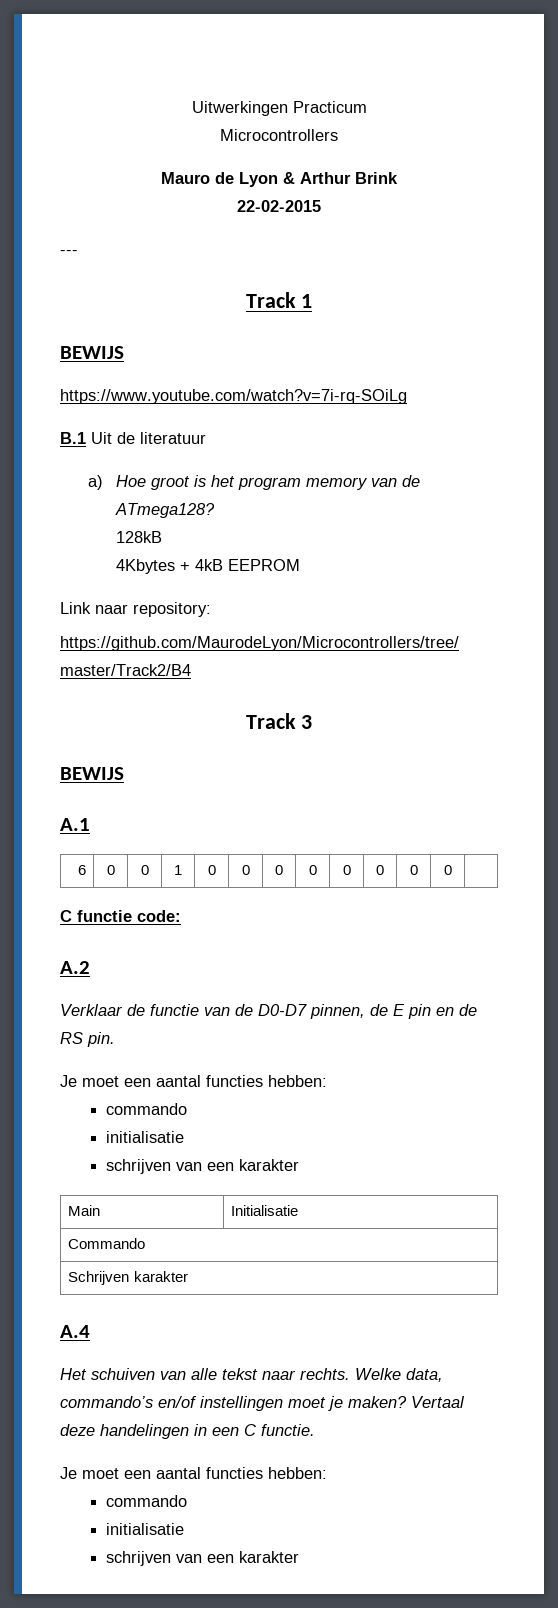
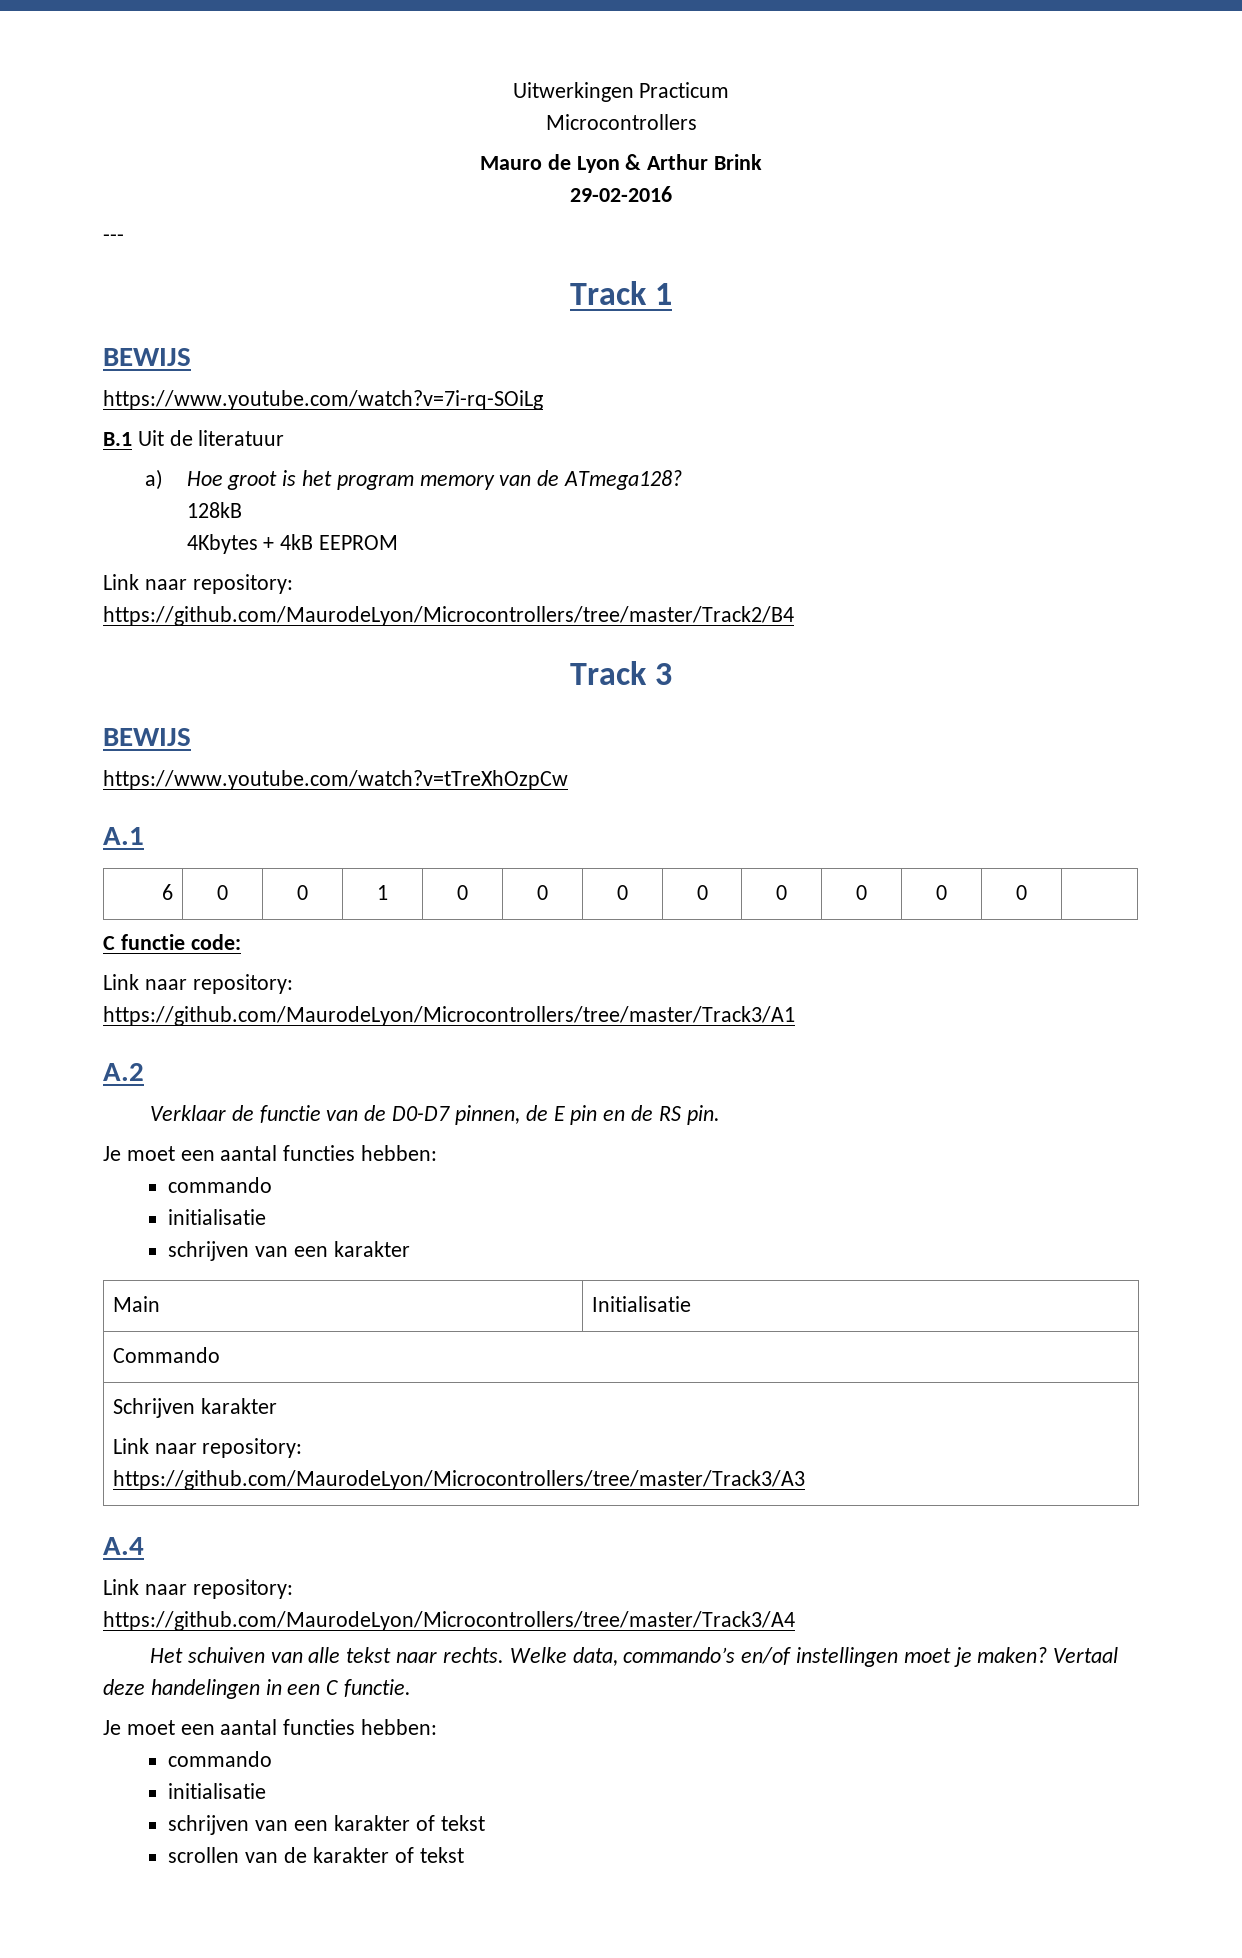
[237,200,321,212] 22-02-2015 -> [570,186,672,202] 29-02-2016
(124, 773) none -> [103,770,568,790] // https://www.youtube.com/watch?v=tTreXhOzpCw
(181, 916) none -> [103,974,293,994] [103,1006,795,1026] // Link naar repository: // https://github.com/MaurodeLyon/Microcontrollers/tree/master/Track3/A1
[60,1325,90,1338] // A.4 -> [112,1438,303,1458] [112,1470,805,1490] [103,1537,144,1555] [103,1579,293,1599] [103,1611,795,1631] // Link naar repository: // https://github.com/MaurodeLyon/Microcontrollers/tree/master/Track3/A3 // A.4 // Link naar repository: // https://github.com/MaurodeLyon/Microcontrollers/tree/master/Track3/A4
(300, 1557) none -> [415,1815,485,1831] [168,1847,464,1863] of tekst // scrollen van de karakter of tekst

